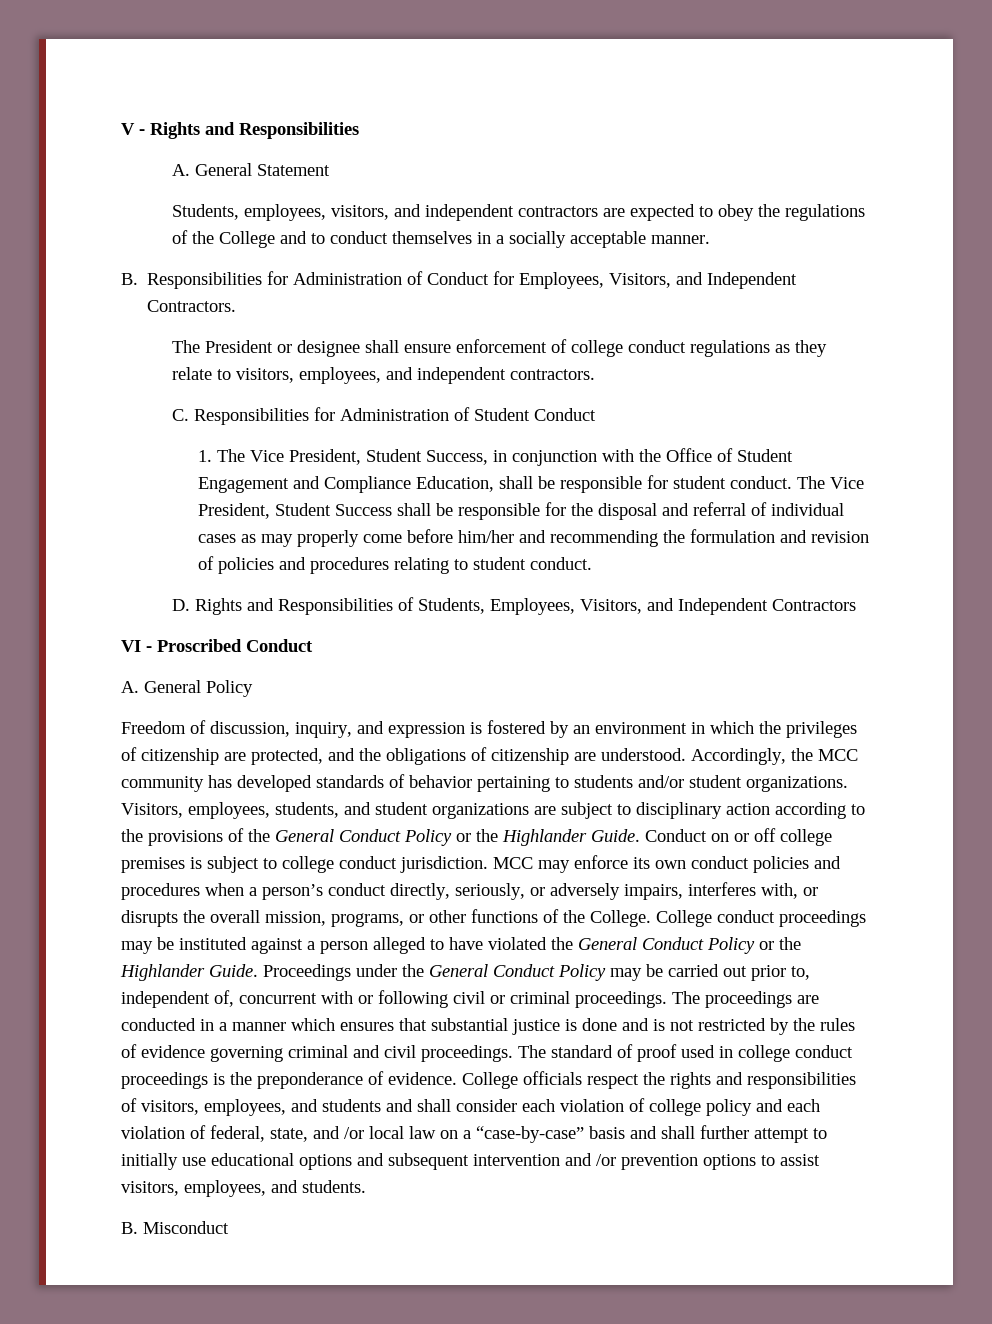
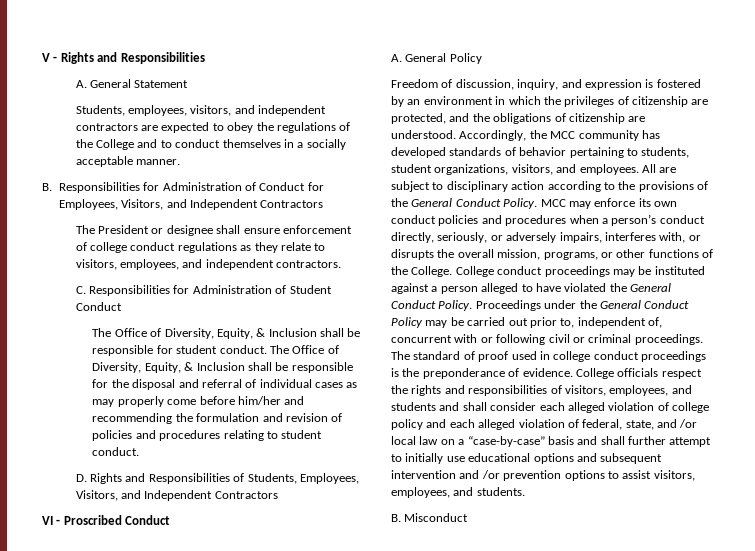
[147,300,237,312] Contractors. -> [260,200,324,208] Contractors
[197,448,793,466] [197,476,494,493] 1. The Vice President, Student Success, in conjunction with the Office of Student Engagement and Compliance Education, -> [92,328,317,339] The Office of Diversity, Equity, & Inclusion
[829,477,864,489] [197,503,392,519] Vice President, Student Success -> [292,345,339,354] [92,362,245,373] Office of Diversity, Equity, & Inclusion
[574,775,848,792] [121,802,529,819] students and/or student organizations. Visitors, employees, students, and student organizations -> [641,147,690,158] [391,164,656,175] students, student organizations, visitors, and employees. All
[404,828,832,846] [121,856,488,873] Policy or the Highlander Guide. Conduct on or off college premises is subject to college conduct jurisdiction. -> [503,198,538,209] Policy.
[707,937,801,954] [120,964,258,981] Policy or the Highlander Guide. -> [438,300,473,311] Policy.
[705,991,819,1008] [121,1018,855,1035] [121,1044,546,1062] proceedings are conducted in a manner which ensures that substantial justice is done and is not restricted by the rules of evidence governing criminal and civil proceedings. The -> (410, 355) none
(555, 1105) none -> [567,402,605,413] alleged
(820, 1105) none -> [478,419,516,430] alleged

